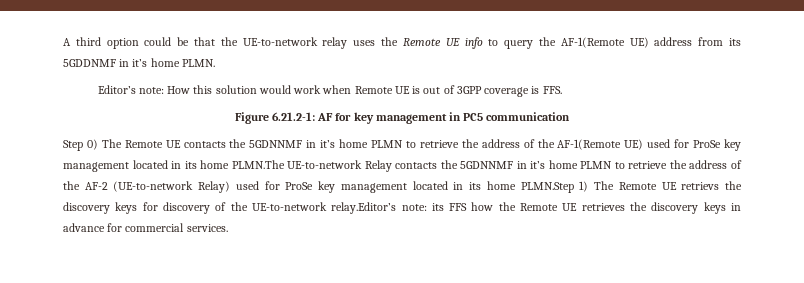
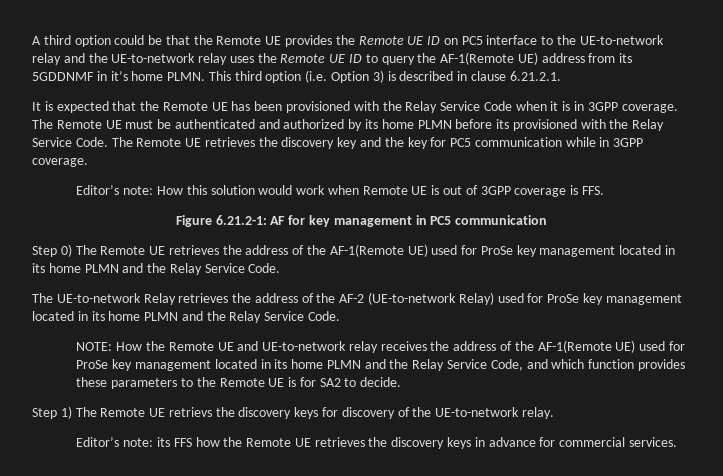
(238, 41) none -> [216,35,664,47] [32,53,108,65] Remote UE provides the Remote UE ID on PC5 interface to the UE-to-network relay and the
[464,37,483,49] info -> [349,54,363,63] ID
(215, 63) none -> [208,70,561,83] [32,101,678,113] [32,119,665,131] [32,137,644,149] [32,158,88,167] This third option (i.e. Option 3) is described in clause 6.21.2.1. // It is expected that the Remote UE has been provisioned with the Relay Service Code when it is in 3GPP coverage. The Remote UE must be authenticated and authorized by its home PLMN before its provisioned with the Relay Service Code. The Remote UE retrieves the discovery key and the key for PC5 communication while in 3GPP coverage.
[183,139,459,148] contacts the 5GDNNMF in it’s home PLMN to retrieve -> [168,245,219,255] retrieves
[231,160,668,172] PLMN.The UE-to-network Relay contacts the 5GDNNMF in it’s home PLMN to retrieve -> [84,263,281,275] [32,293,229,305] PLMN and the Relay Service Code. // The UE-to-network Relay retrieves
[520,182,574,193] PLMN.Step -> [144,311,341,323] [76,340,685,353] [76,359,685,371] [76,377,402,389] [32,408,57,419] PLMN and the Relay Service Code. // NOTE: How the Remote UE and UE-to-network relay receives the address of the AF-1(Remote UE) used for ProSe key management located in its home PLMN and the Relay Service Code, and which function provides these parameters to the Remote UE is for SA2 to decide. // Step
[331,202,397,214] relay.Editor’s -> [521,407,554,419] [76,437,120,447] relay. // Editor’s

